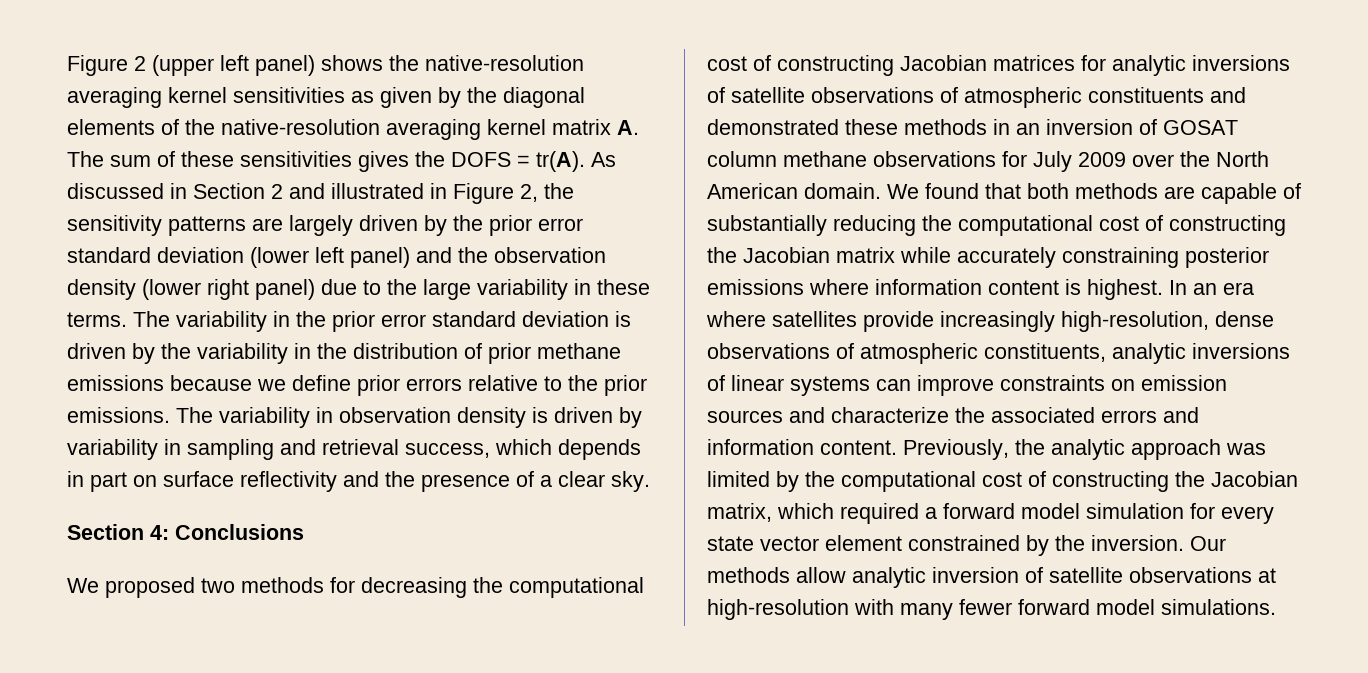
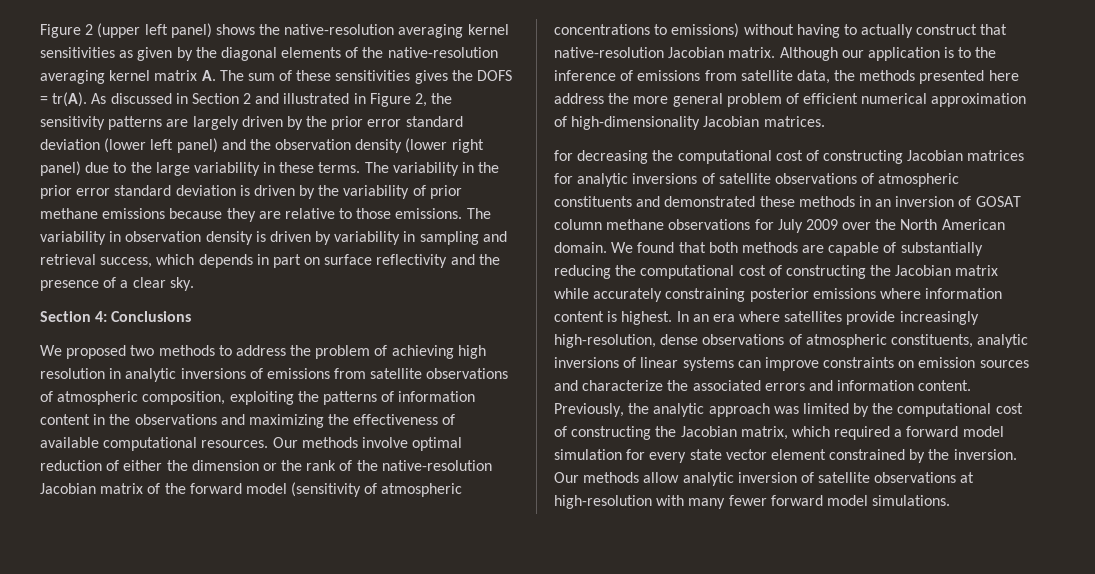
[294,343,458,359] in the distribution -> (410, 192) none
[257,375,647,396] we define prior errors relative to the prior -> [226,208,392,222] they are relative to those
(324, 585) none -> [218,345,486,359] [40,368,509,382] [40,391,476,405] [40,414,456,428] [40,437,463,451] [40,460,492,471] [40,482,463,497] [554,23,1008,38] [554,47,997,61] [554,70,1019,84] [554,93,1027,107] [554,116,825,130] to address the problem of achieving high resolution in analytic inversions of emissions from satellite observations of atmospheric composition, exploiting the patterns of information content in the observations and maximizing the effectiveness of available computational resources. Our methods involve optimal reduction of either the dimension or the rank of the native-resolution Jacobian matrix of the forward model (sensitivity of atmospheric concentrations to emissions) without having to actually construct that native-resolution Jacobian matrix. Although our application is to the inference of emissions from satellite data, the methods presented here address the more general problem of efficient numerical approximation of high-dimensionality Jacobian matrices. //

